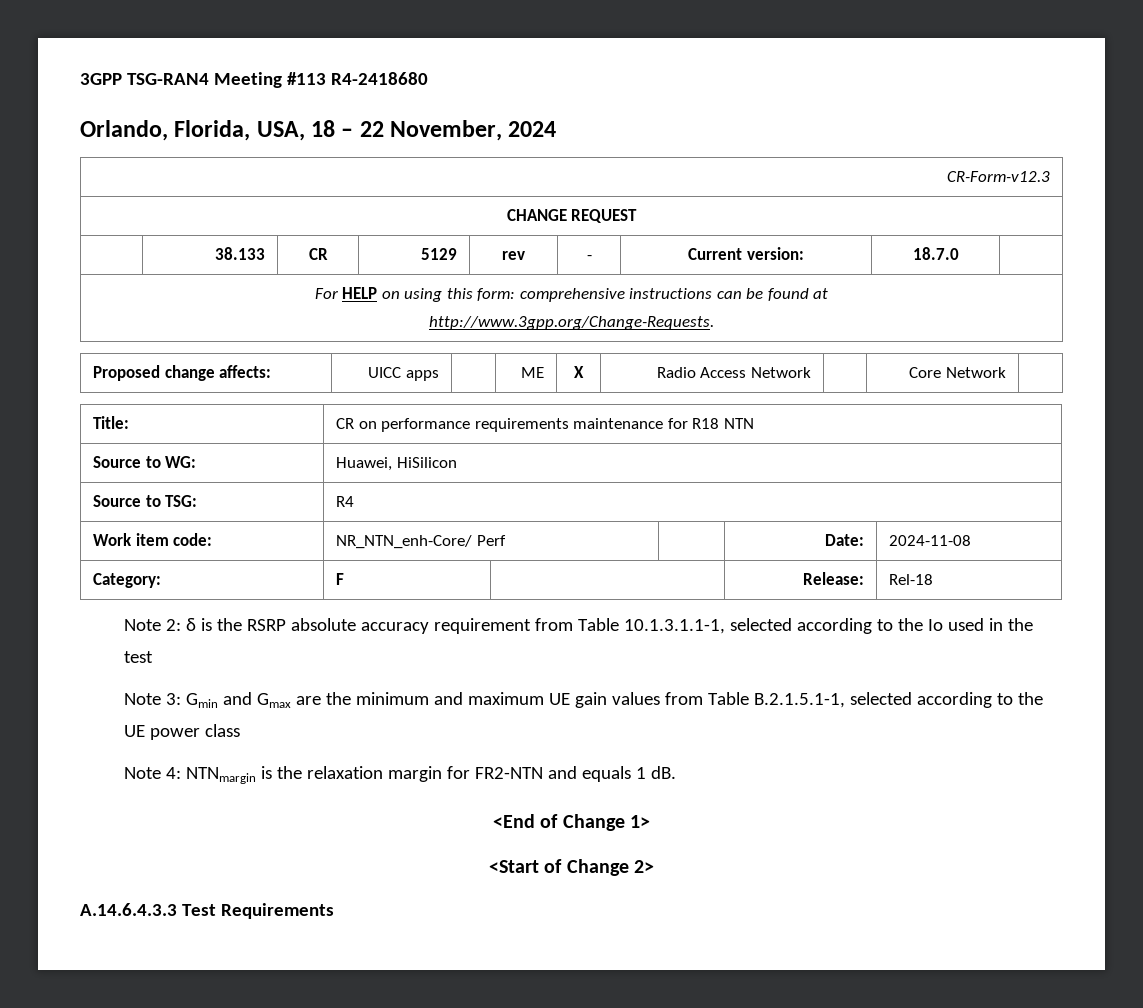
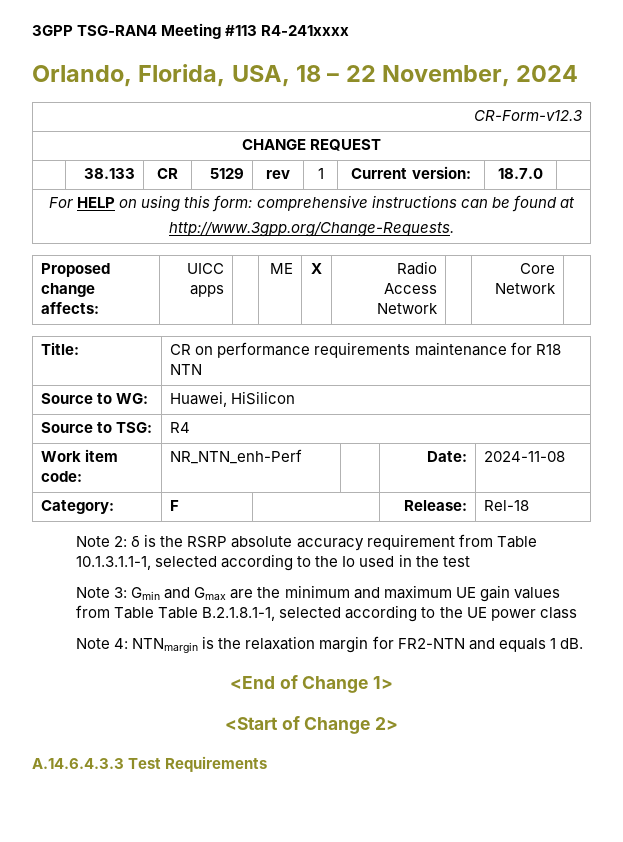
[330,72,428,85] R4-2418680 -> [261,25,350,36] R4-241xxxx
[586,255,592,260] - -> [317,168,324,179] 1
[336,535,506,549] NR_NTN_enh-Core/ Perf -> [170,449,303,464] NR_NTN_enh-Perf
[753,693,845,708] B.2.1.5.1-1, -> [158,607,276,621] Table B.2.1.8.1-1,

